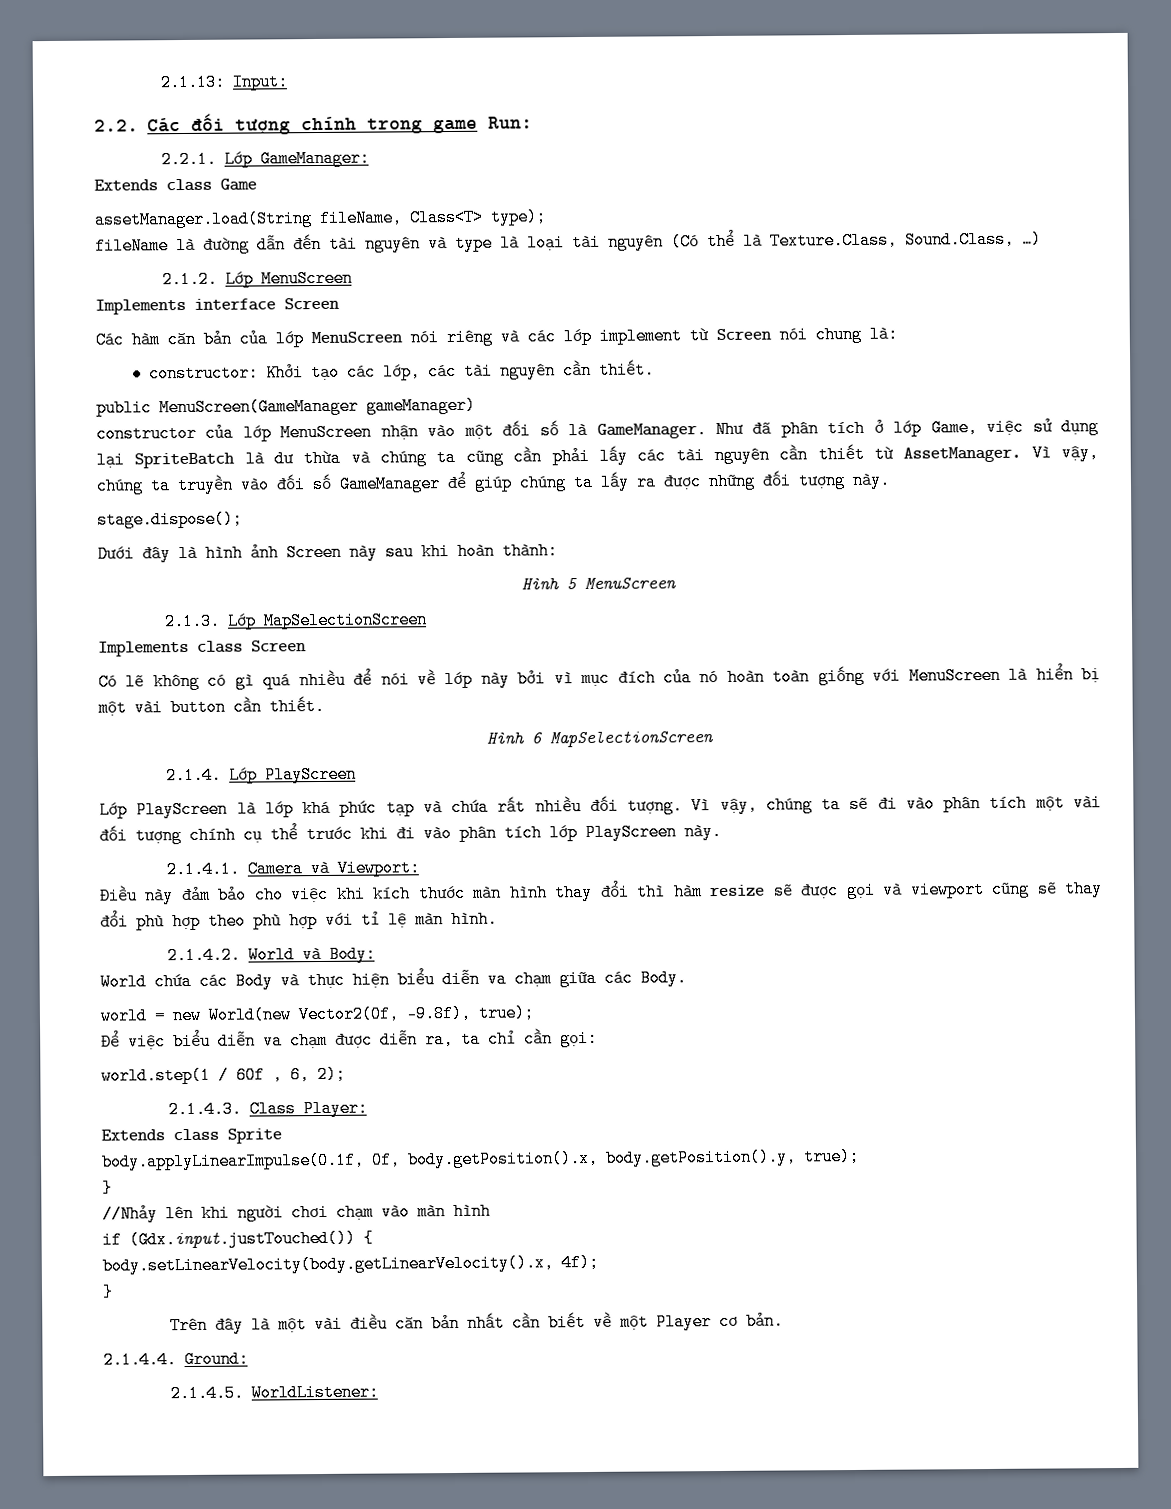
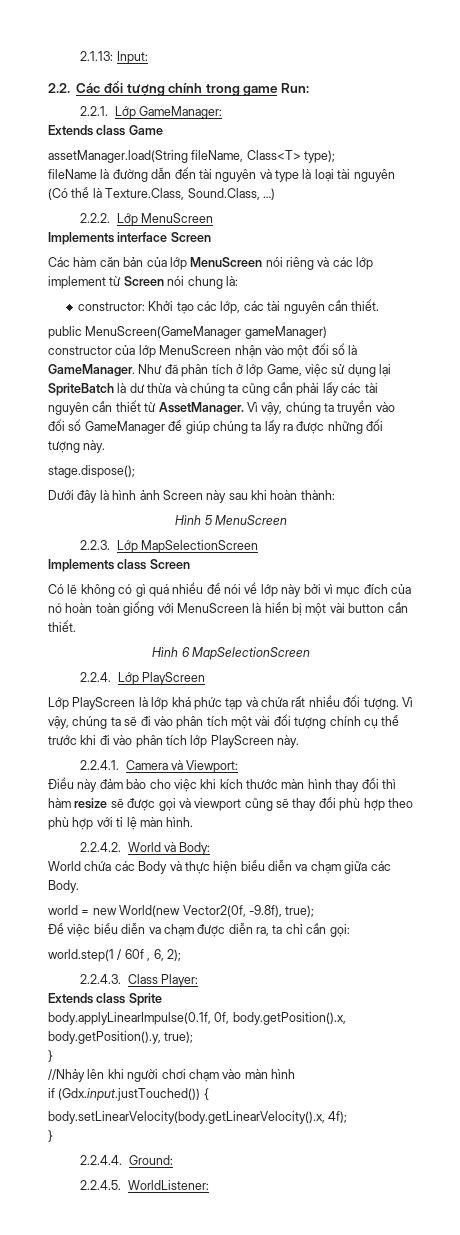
[162,270,219,289] 2.1.2. -> [80,213,111,223] 2.2.2.
[164,612,222,631] 2.1.3. -> [80,540,111,550] 2.2.3.
[166,766,223,785] 2.1.4. -> [80,672,112,682] 2.2.4.
[166,860,241,879] 2.1.4.1. -> [80,760,120,770] 2.2.4.1.
[167,946,242,965] 2.1.4.2. -> [80,842,122,852] 2.2.4.2.
[168,1100,243,1119] 2.1.4.3. -> [80,974,122,984] 2.2.4.3.
[170,1311,785,1335] [103,1351,177,1369] Trên đây là một vài điều căn bản nhất cần biết về một Player cơ bản. // 2.1.4.4. -> [80,1155,123,1165] 2.2.4.4.
[170,1384,245,1403] 2.1.4.5. -> [80,1180,122,1190] 2.2.4.5.

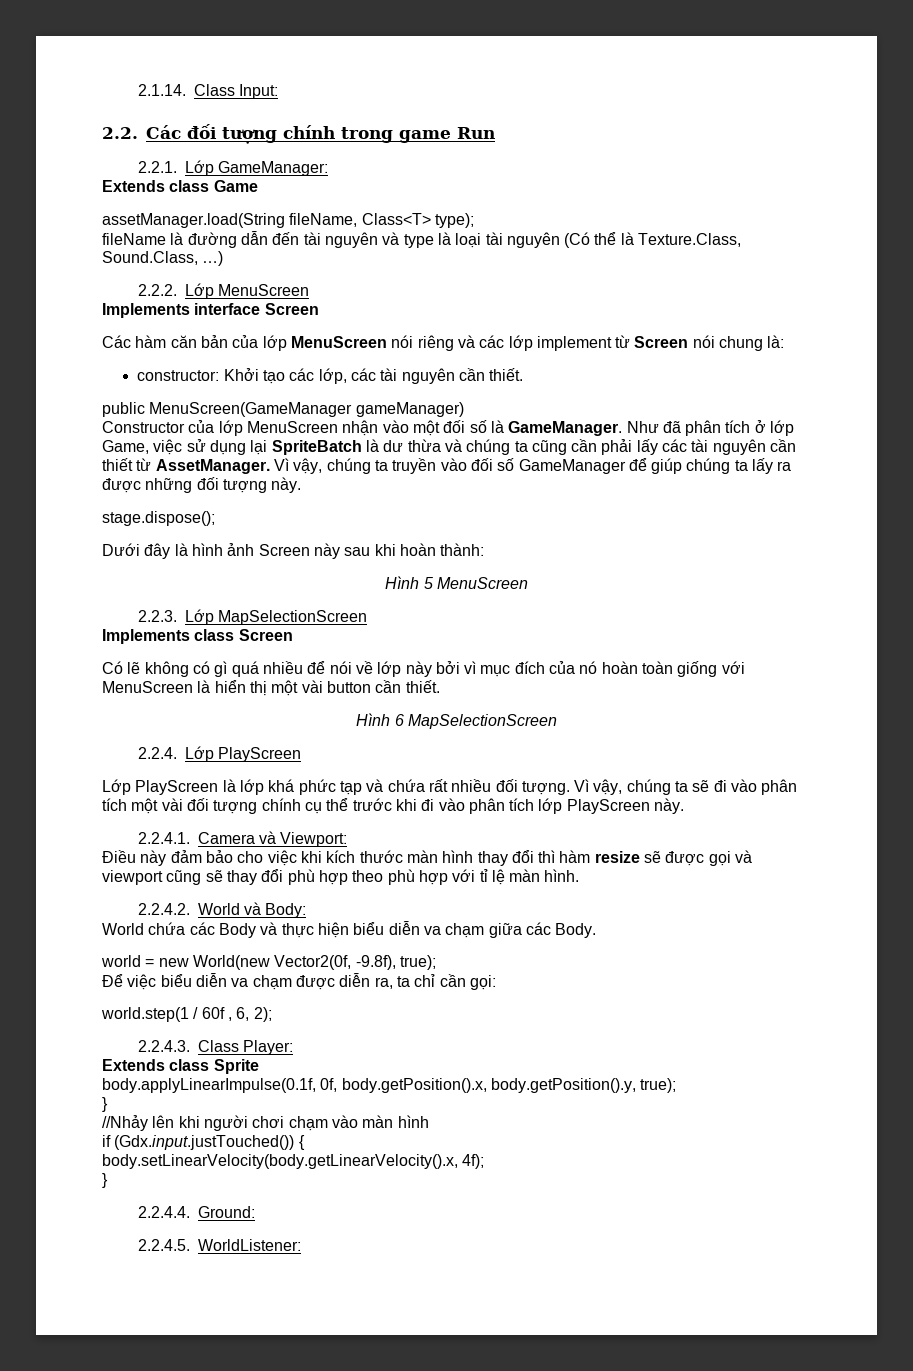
[80,51,114,61] 2.1.13: -> [137,84,235,96] 2.1.14. Class
[281,83,310,93] Run: -> [457,127,495,139] Run
[48,346,112,355] constructor -> [102,421,185,433] Constructor
[292,603,302,616] bị -> [249,681,267,696] thị

